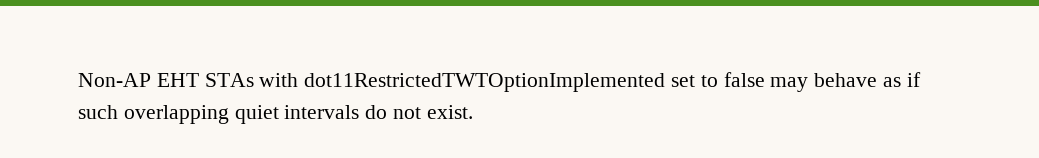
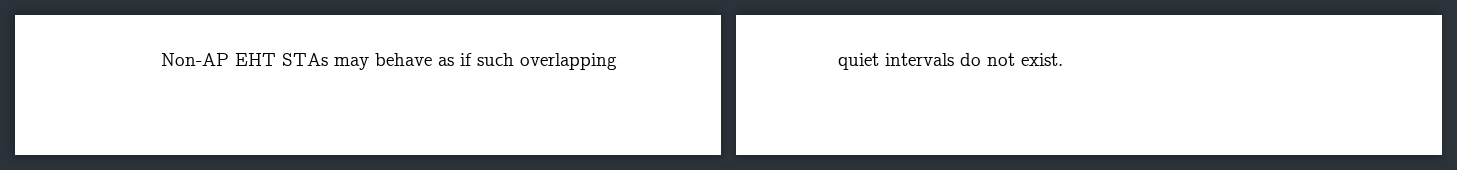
[259,72,765,92] with dot11RestrictedTWTOptionImplemented set to false -> (329, 59) none

